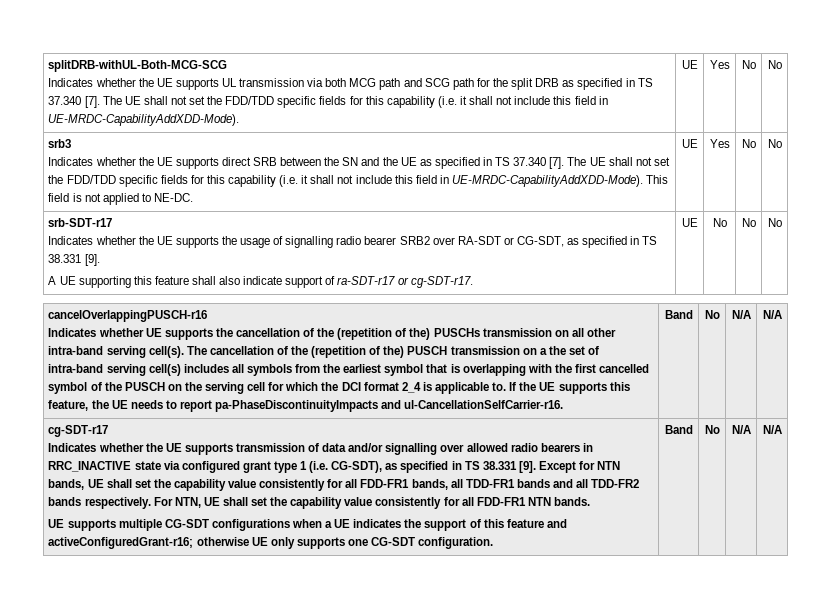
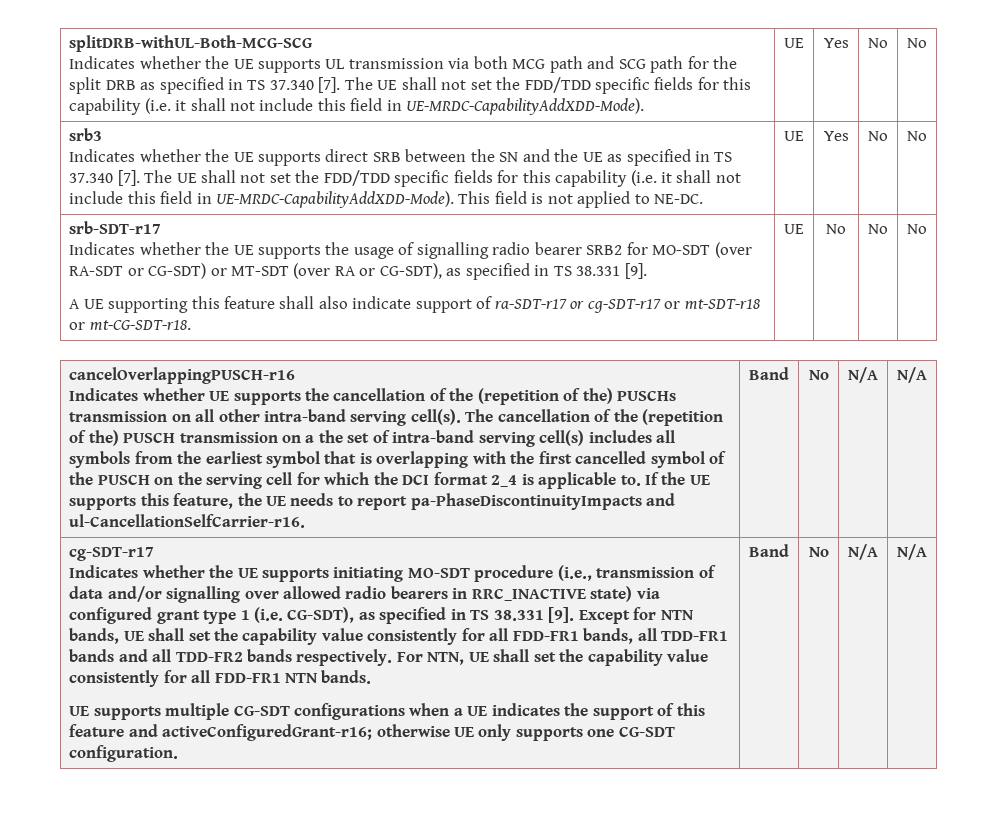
[432,236,564,247] over RA-SDT or CG-SDT, -> [626,242,752,258] [69,263,442,279] for MO-SDT (over RA-SDT or CG-SDT) or MT-SDT (over RA or CG-SDT),
[410,276,473,288] cg-SDT-r17. -> [587,299,760,313] [69,320,191,331] cg-SDT-r17 or mt-SDT-r18 or mt-CG-SDT-r18.
(233, 449) none -> [333,565,592,582] initiating MO-SDT procedure (i.e.,
[134,461,161,470] state -> [590,586,633,602] state)

